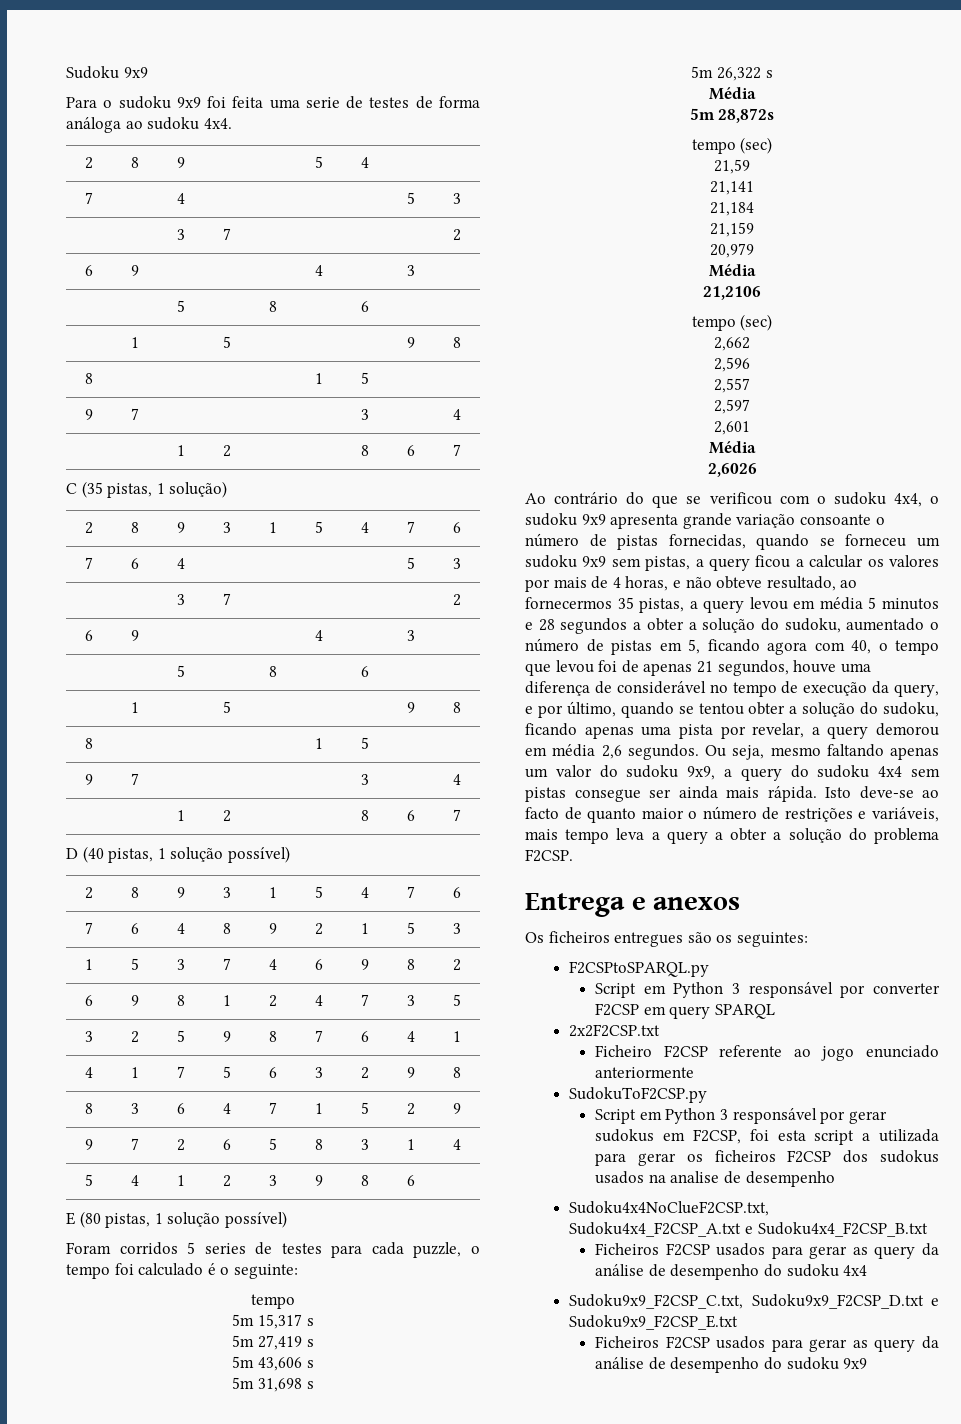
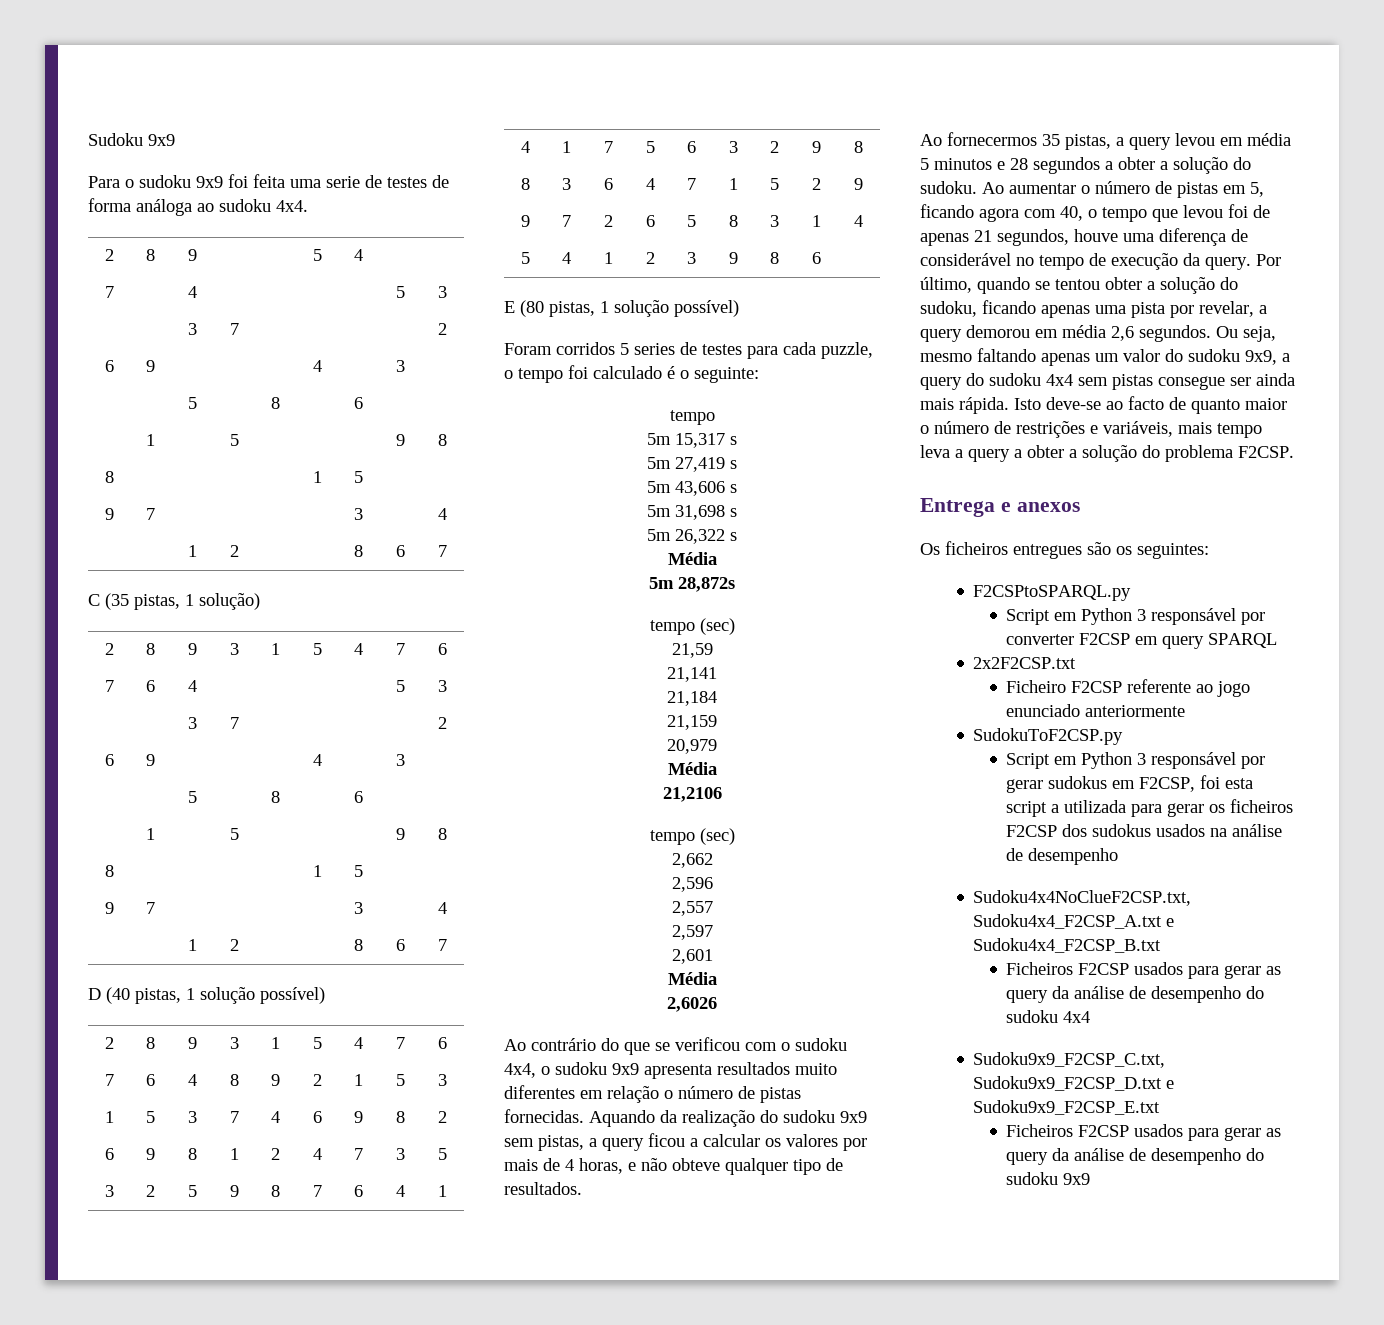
[682,513,885,529] [525,533,940,550] grande variação consoante o número de pistas fornecidas, quando se forneceu um -> [717,1062,837,1075] [504,1085,801,1103] [504,1109,778,1127] resultados muito diferentes em relação o número de pistas fornecidas. Aquando da realização do
[766,576,858,591] resultado, ao -> [725,1158,843,1175] [504,1182,582,1195] [920,134,942,146] qualquer tipo de resultados. // Ao
[784,618,925,633] sudoku, aumentado -> [920,181,1076,194] sudoku. Ao aumentar
[894,684,939,697] [525,705,563,718] query, e por -> [1205,254,1281,270] query. Por
[670,1171,720,1183] analise -> [1232,824,1283,837] análise

